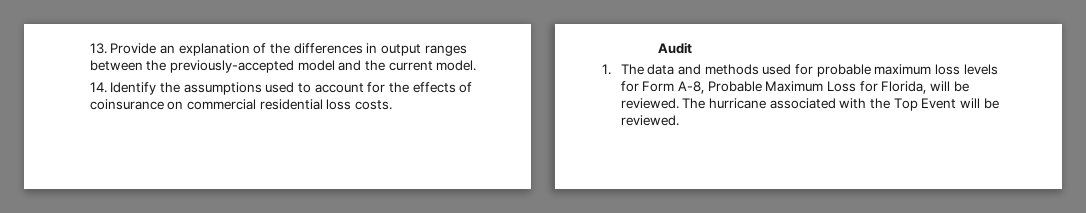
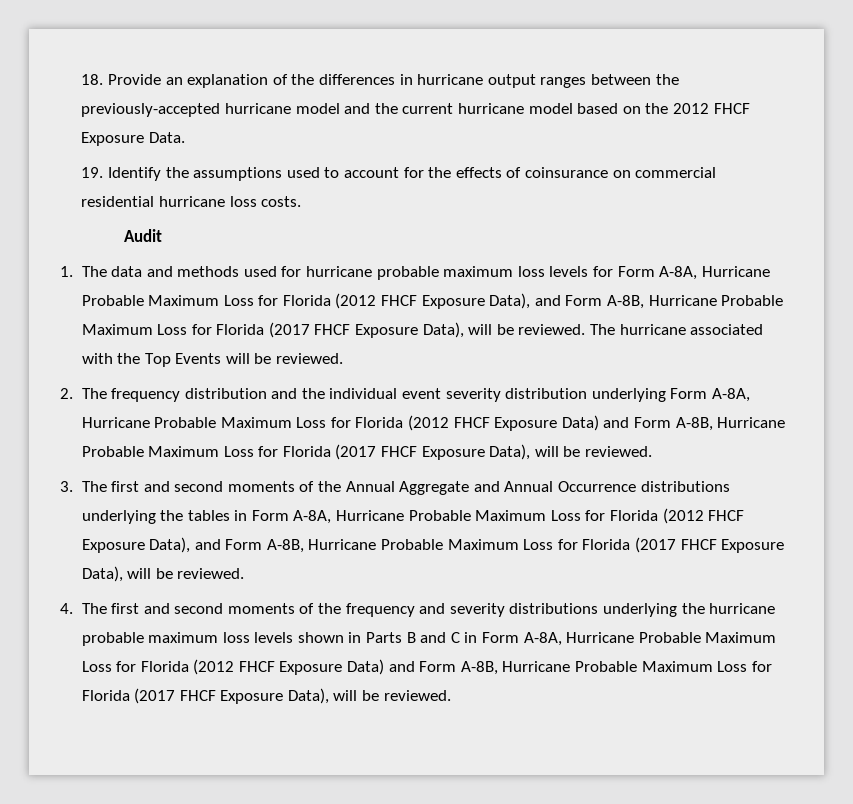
[89,43,107,54] 13. -> [81,74,104,85] 18.
(378, 48) none -> [417,74,484,85] hurricane
(295, 66) none -> [225,103,292,114] hurricane
[436,60,477,71] [89,82,107,93] model. // 14. -> [457,103,750,114] [81,132,186,146] [81,167,104,178] hurricane model based on the 2012 FHCF Exposure Data. // 19.
(323, 104) none -> [159,196,226,207] hurricane
(813, 69) none -> [306,266,373,277] hurricane
[678,81,927,94] A-8, Probable Maximum Loss for Florida, -> [659,266,770,280] [81,293,784,309] [81,322,464,338] A-8A, Hurricane Probable Maximum Loss for Florida (2012 FHCF Exposure Data), and Form A-8B, Hurricane Probable Maximum Loss for Florida (2017 FHCF Exposure Data),
[921,98,999,109] [620,115,679,126] Event will be reviewed. -> [175,353,344,364] [60,388,750,402] [81,415,786,431] [81,444,652,460] [60,481,730,495] [81,508,745,524] [81,537,785,553] [81,566,245,582] [60,603,776,617] [81,632,777,646] [81,659,772,675] [81,688,451,704] Events will be reviewed. // 2. The frequency distribution and the individual event severity distribution underlying Form A-8A, Hurricane Probable Maximum Loss for Florida (2012 FHCF Exposure Data) and Form A-8B, Hurricane Probable Maximum Loss for Florida (2017 FHCF Exposure Data), will be reviewed. // 3. The first and second moments of the Annual Aggregate and Annual Occurrence distributions underlying the tables in Form A-8A, Hurricane Probable Maximum Loss for Florida (2012 FHCF Exposure Data), and Form A-8B, Hurricane Probable Maximum Loss for Florida (2017 FHCF Exposure Data), will be reviewed. // 4. The first and second moments of the frequency and severity distributions underlying the hurricane probable maximum loss levels shown in Parts B and C in Form A-8A, Hurricane Probable Maximum Loss for Florida (2012 FHCF Exposure Data) and Form A-8B, Hurricane Probable Maximum Loss for Florida (2017 FHCF Exposure Data), will be reviewed.

